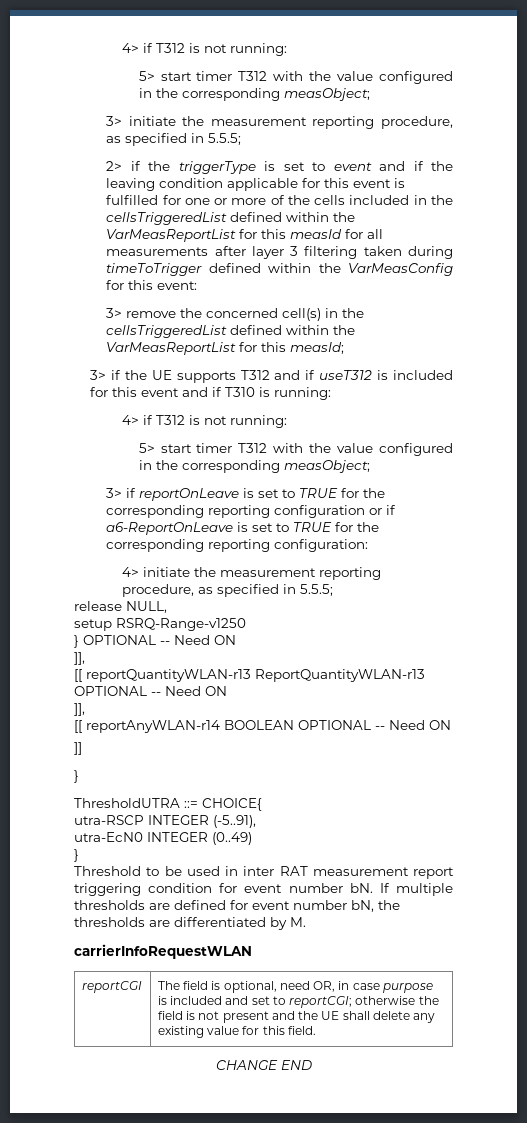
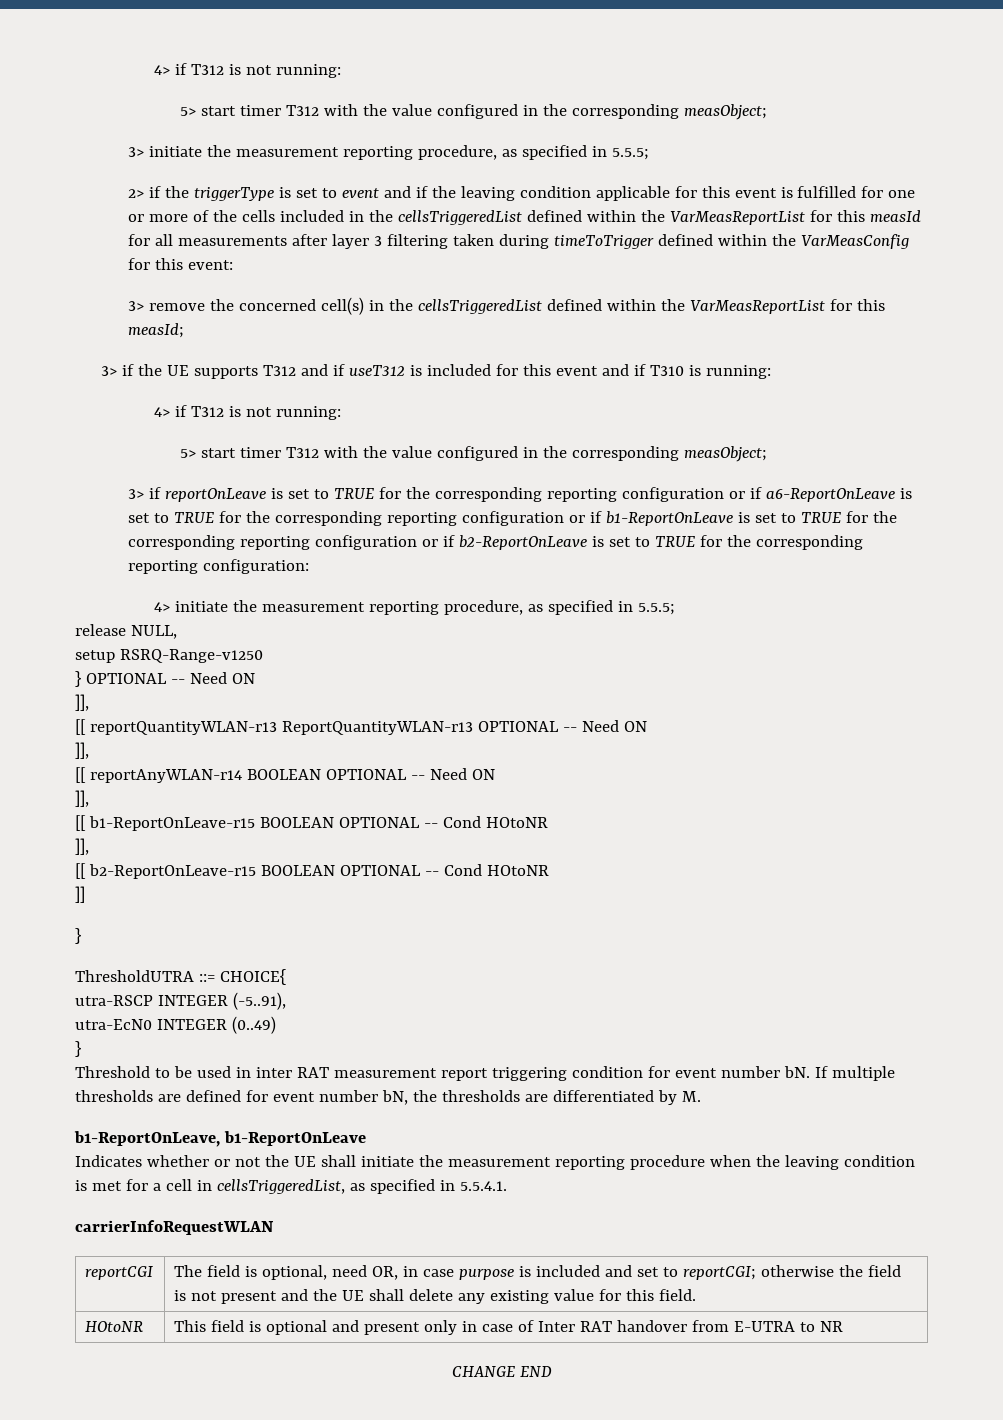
(271, 545) none -> [461,511,897,526] [127,535,863,550] [127,560,198,574] configuration or if b1-ReportOnLeave is set to TRUE for the corresponding reporting configuration or if b2-ReportOnLeave is set to TRUE for the corresponding reporting
(451, 725) none -> [75,790,89,807] [75,815,548,831] [75,838,89,855] [75,863,549,879] // ]], // [[ b1-ReportOnLeave-r15 BOOLEAN OPTIONAL -- Cond HOtoNR // ]], // [[ b2-ReportOnLeave-r15 BOOLEAN OPTIONAL -- Cond HOtoNR
(306, 922) none -> [74,1131,366,1147] [75,1155,915,1170] [75,1179,507,1194] // b1-ReportOnLeave, b1-ReportOnLeave // Indicates whether or not the UE shall initiate the measurement reporting procedure when the leaving condition is met for a cell in cellsTriggeredList, as specified in 5.5.4.1.
(316, 1030) none -> [85,1321,144,1332] [174,1320,844,1335] // HOtoNR | This field is optional and present only in case of Inter RAT handover from E-UTRA to NR

